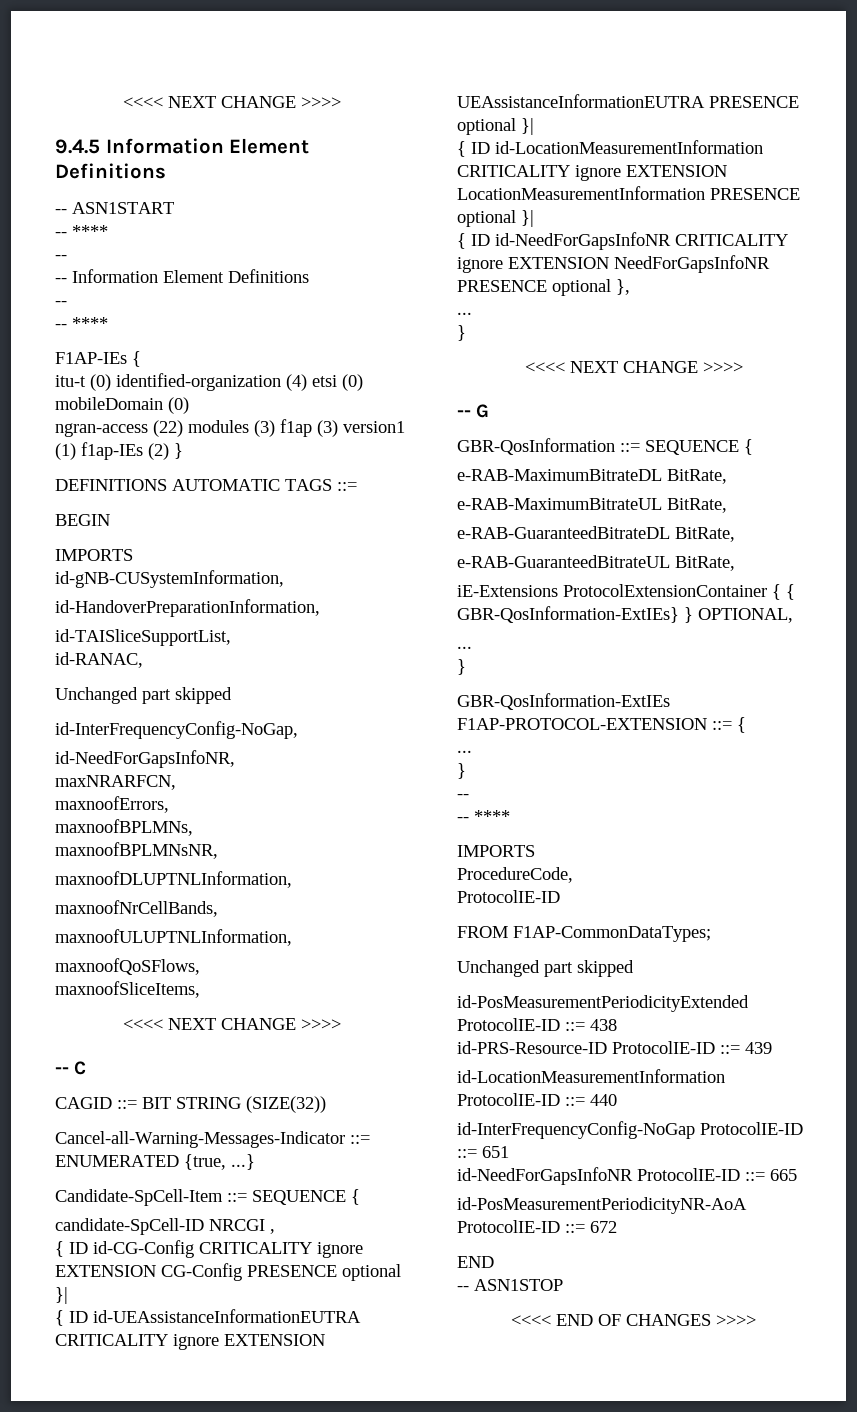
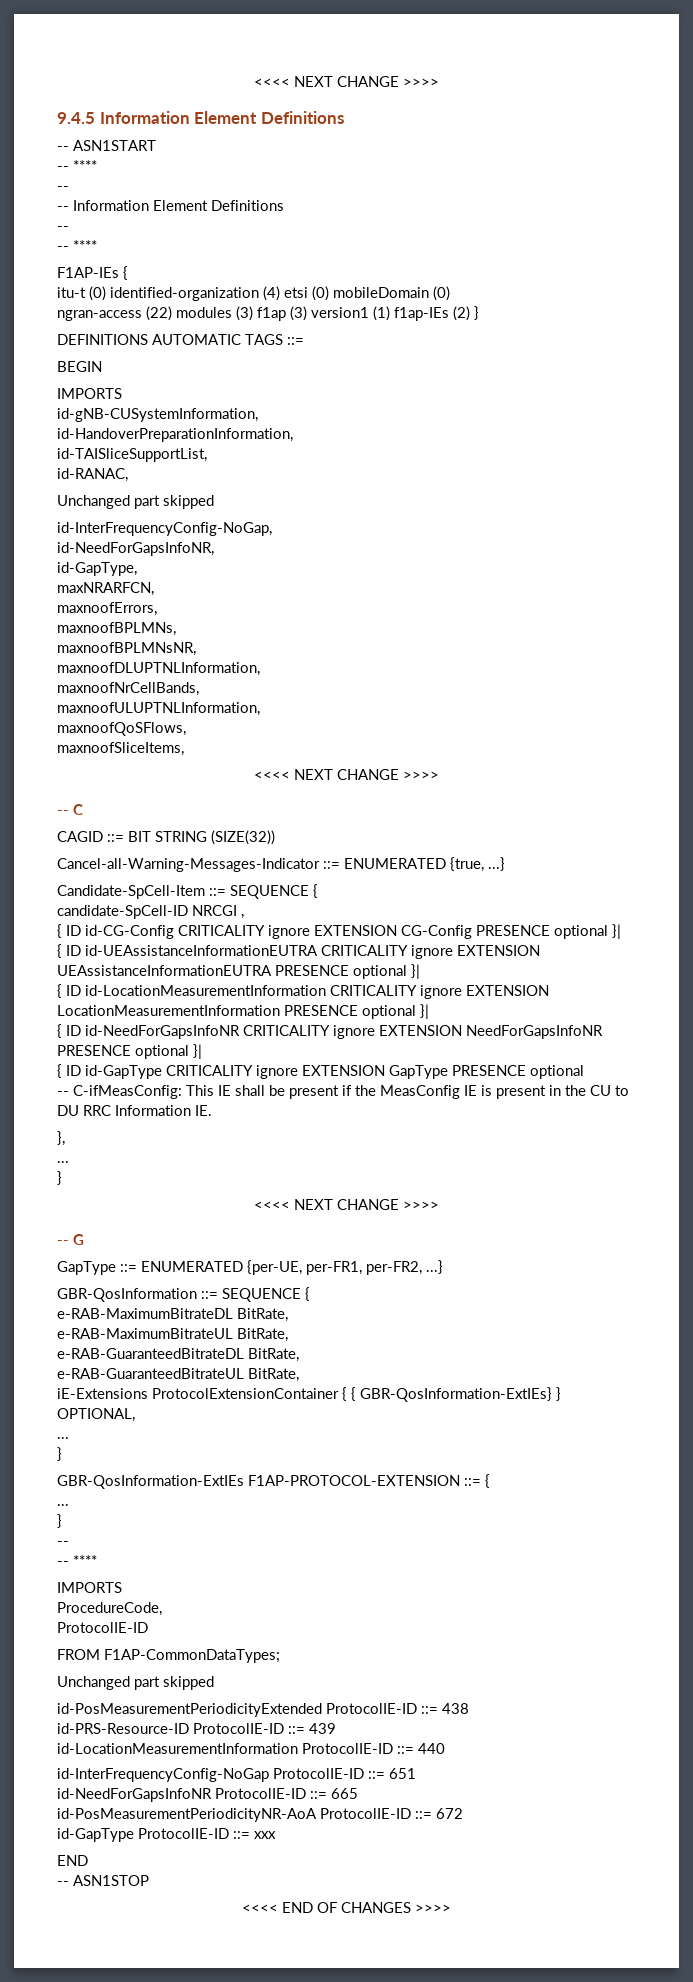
(235, 759) none -> [57,562,137,576] // id-GapType,
(611, 287) none -> [193,1044,202,1059] [57,1064,584,1079] [57,1085,629,1099] [57,1105,212,1116] }| // { ID id-GapType CRITICALITY ignore EXTENSION GapType PRESENCE optional // -- C-ifMeasConfig: This IE shall be present if the MeasConfig IE is present in the CU to DU RRC Information IE. //
(490, 411) none -> [57,1260,443,1275] // GapType ::= ENUMERATED {per-UE, per-FR1, per-FR2, ...}
(617, 1227) none -> [57,1828,276,1842] // id-GapType ProtocolIE-ID ::= xxx

